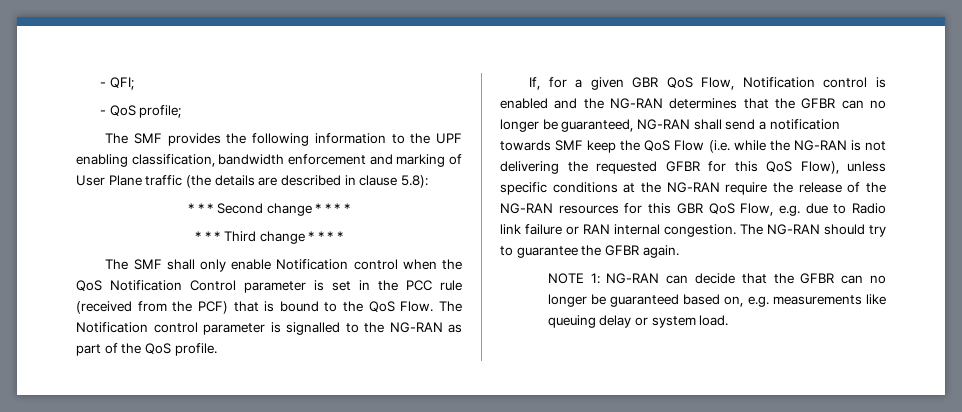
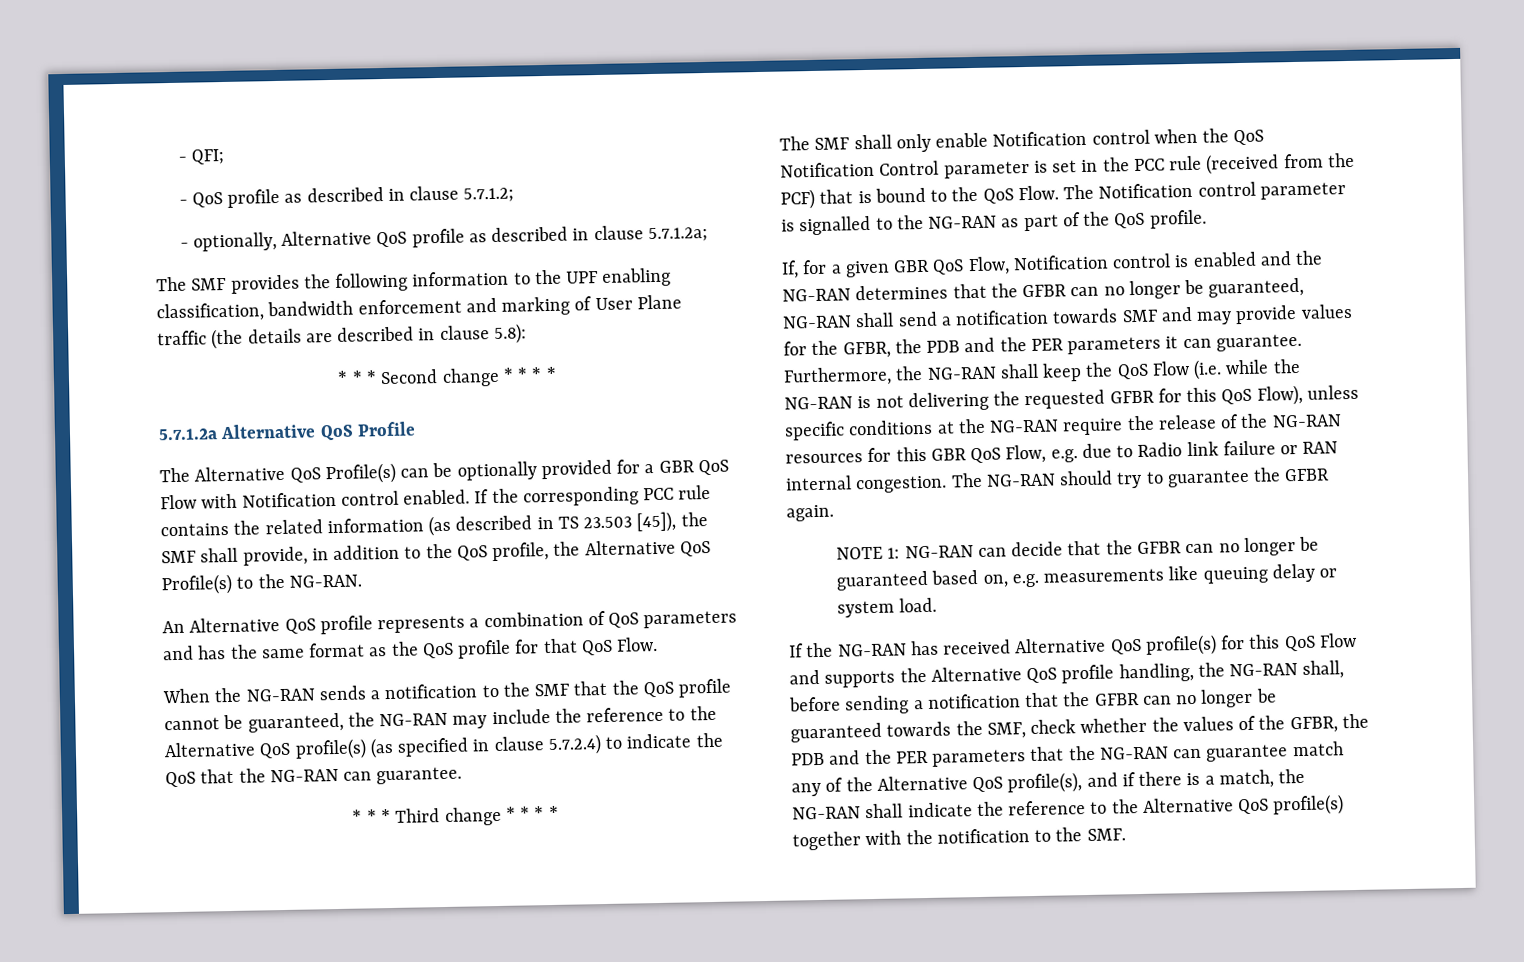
[139,105,182,118] profile; -> [227,185,515,208] [179,225,708,252] profile as described in clause 5.7.1.2; // - optionally, Alternative QoS profile as described in clause 5.7.1.2a;
(351, 208) none -> [158,421,416,441] [159,459,729,485] [160,484,712,510] [160,511,708,537] [161,539,711,566] [161,573,362,596] [162,610,738,635] [162,636,659,661] [162,678,733,704] [164,705,717,733] [164,732,723,760] [165,766,463,788] // 5.7.1.2a Alternative QoS Profile // The Alternative QoS Profile(s) can be optionally provided for a GBR QoS Flow with Notification control enabled. If the corresponding PCC rule contains the related information (as described in TS 23.503 [45]), the SMF shall provide, in addition to the QoS profile, the Alternative QoS Profile(s) to the NG-RAN. // An Alternative QoS profile represents a combination of QoS parameters and has the same format as the QoS profile for that QoS Flow. // When the NG-RAN sends a notification to the SMF that the QoS profile cannot be guaranteed, the NG-RAN may include the reference to the Alternative QoS profile(s) (as specified in clause 5.7.2.4) to indicate the QoS that the NG-RAN can guarantee.
(584, 145) none -> [1160,303,1353,325] [783,333,1302,359] [783,363,1039,387] and may provide values for the GFBR, the PDB and the PER parameters it can guarantee. Furthermore, the NG-RAN shall
(729, 320) none -> [789,632,1357,658] [789,660,1345,688] [789,688,1277,715] [790,713,1369,743] [791,741,1344,767] [791,768,1306,797] [792,794,1345,820] [792,827,1126,851] // If the NG-RAN has received Alternative QoS profile(s) for this QoS Flow and supports the Alternative QoS profile handling, the NG-RAN shall, before sending a notification that the GFBR can no longer be guaranteed towards the SMF, check whether the values of the GFBR, the PDB and the PER parameters that the NG-RAN can guarantee match any of the Alternative QoS profile(s), and if there is a match, the NG-RAN shall indicate the reference to the Alternative QoS profile(s) together with the notification to the SMF.

